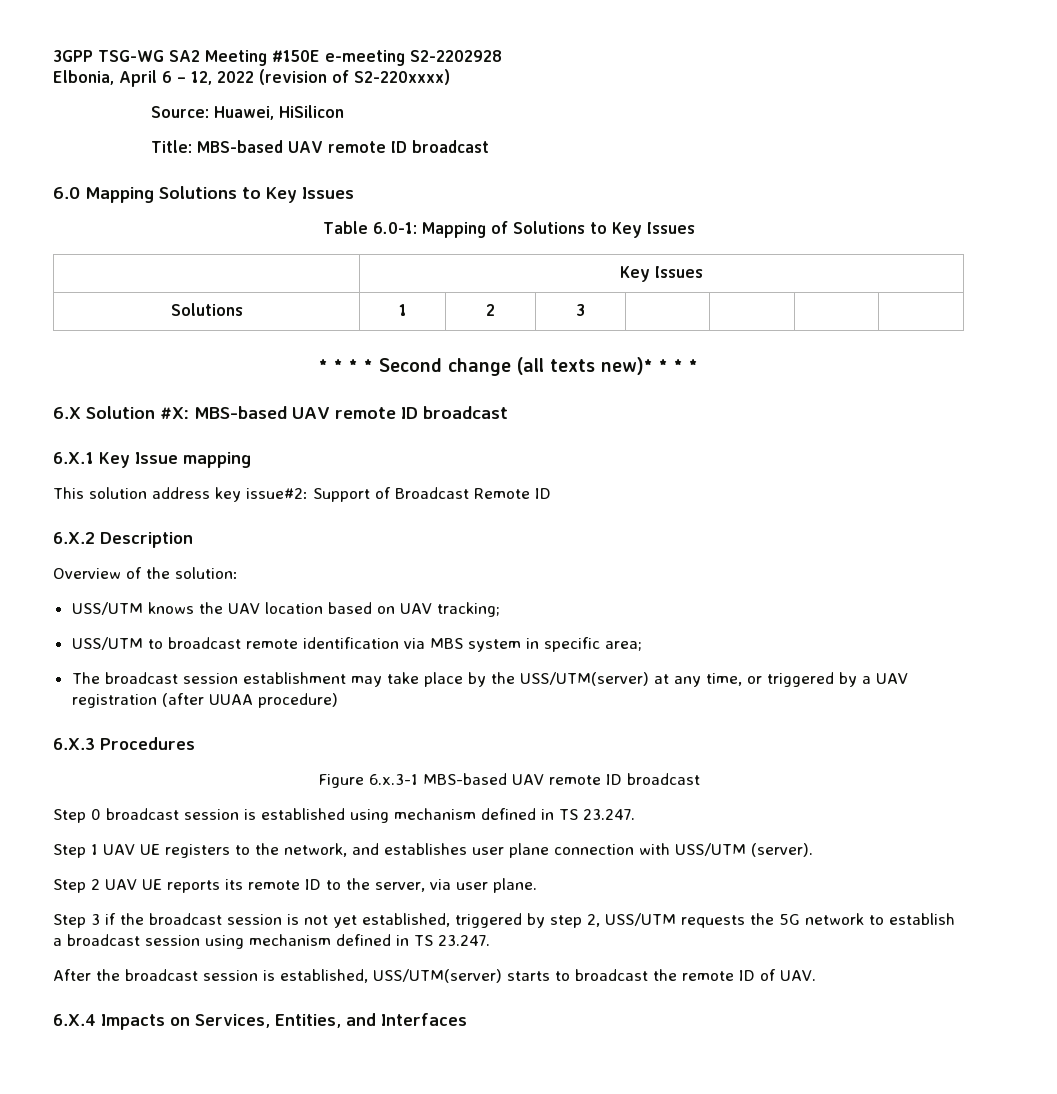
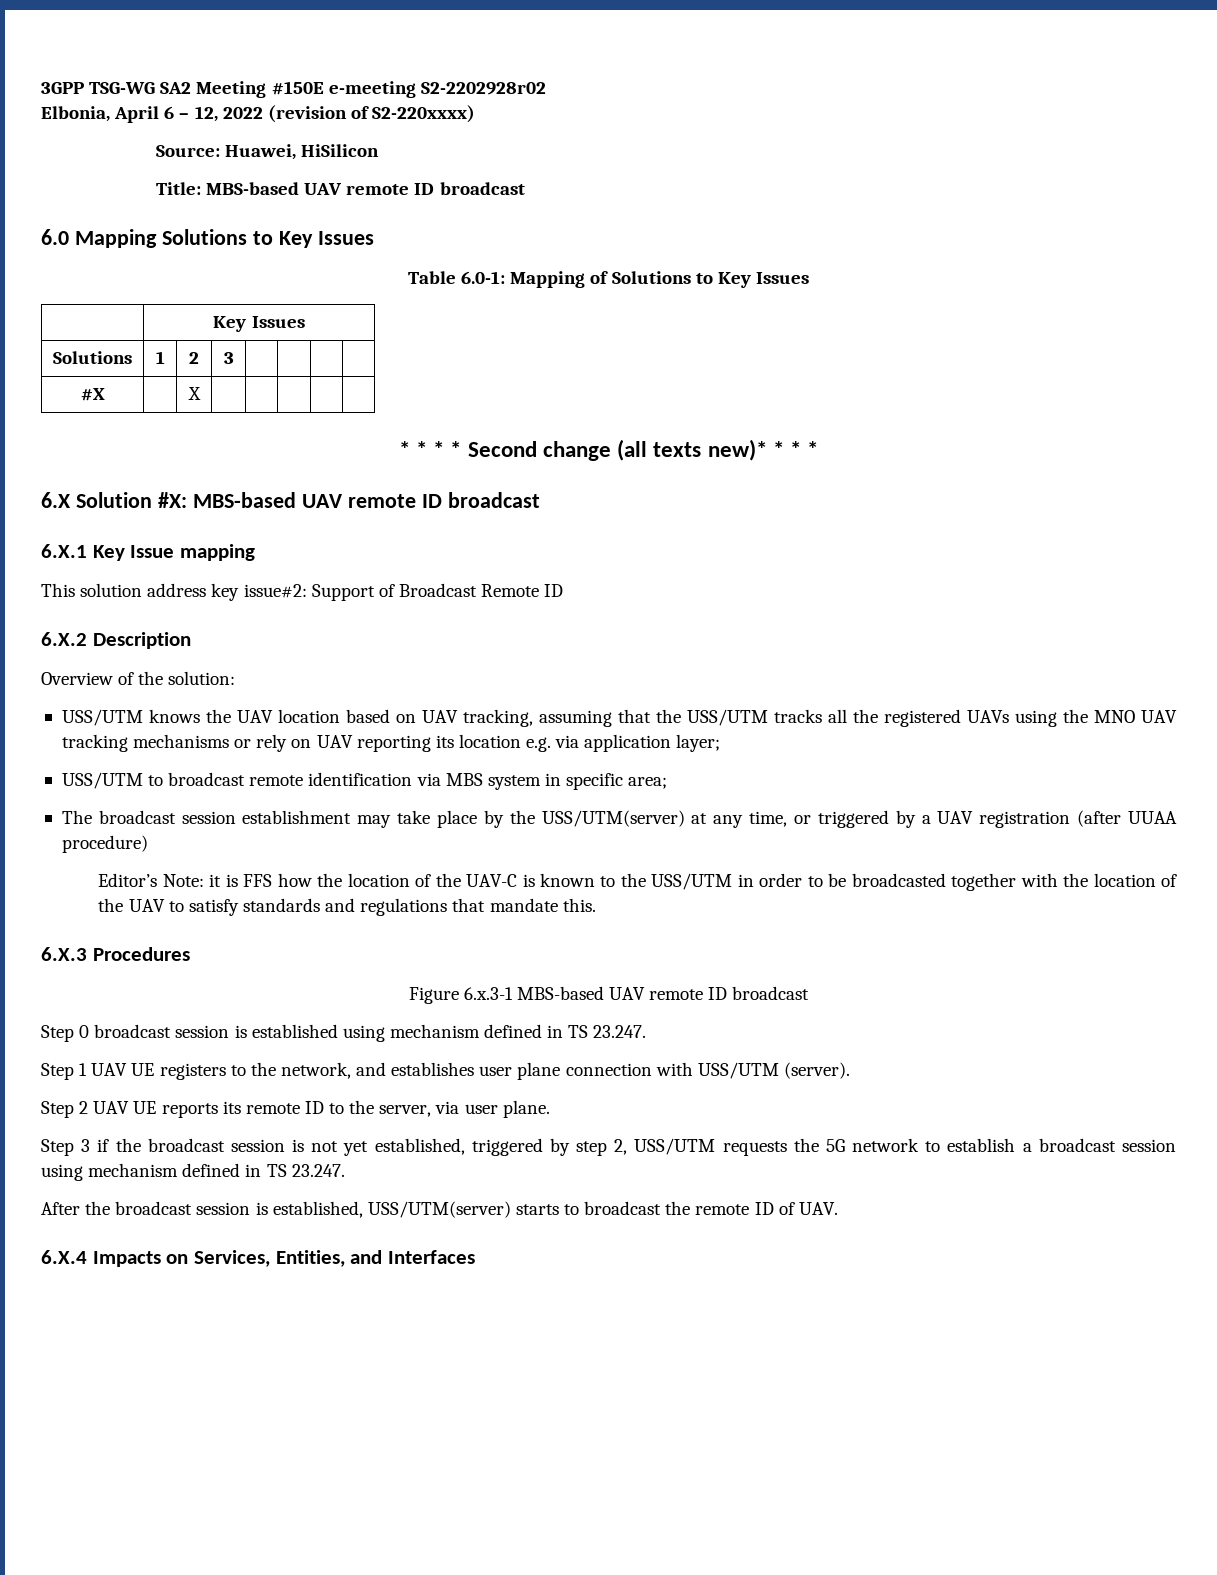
[410,50,502,62] S2-2202928 -> [420,82,546,95] S2-2202928r02
(585, 310) none -> [80,388,105,401] [187,387,201,400] // #X | | X | | | | |
[436,602,500,617] tracking; -> [462,709,1178,727] [61,734,721,752] tracking, assuming that the USS/UTM tracks all the registered UAVs using the MNO UAV tracking mechanisms or rely on UAV reporting its location e.g. via application layer;
(338, 700) none -> [98,873,1178,891] [98,898,596,916] // Editor’s Note: it is FFS how the location of the UAV-C is known to the USS/UTM in order to be broadcasted together with the location of the UAV to satisfy standards and regulations that mandate this.

